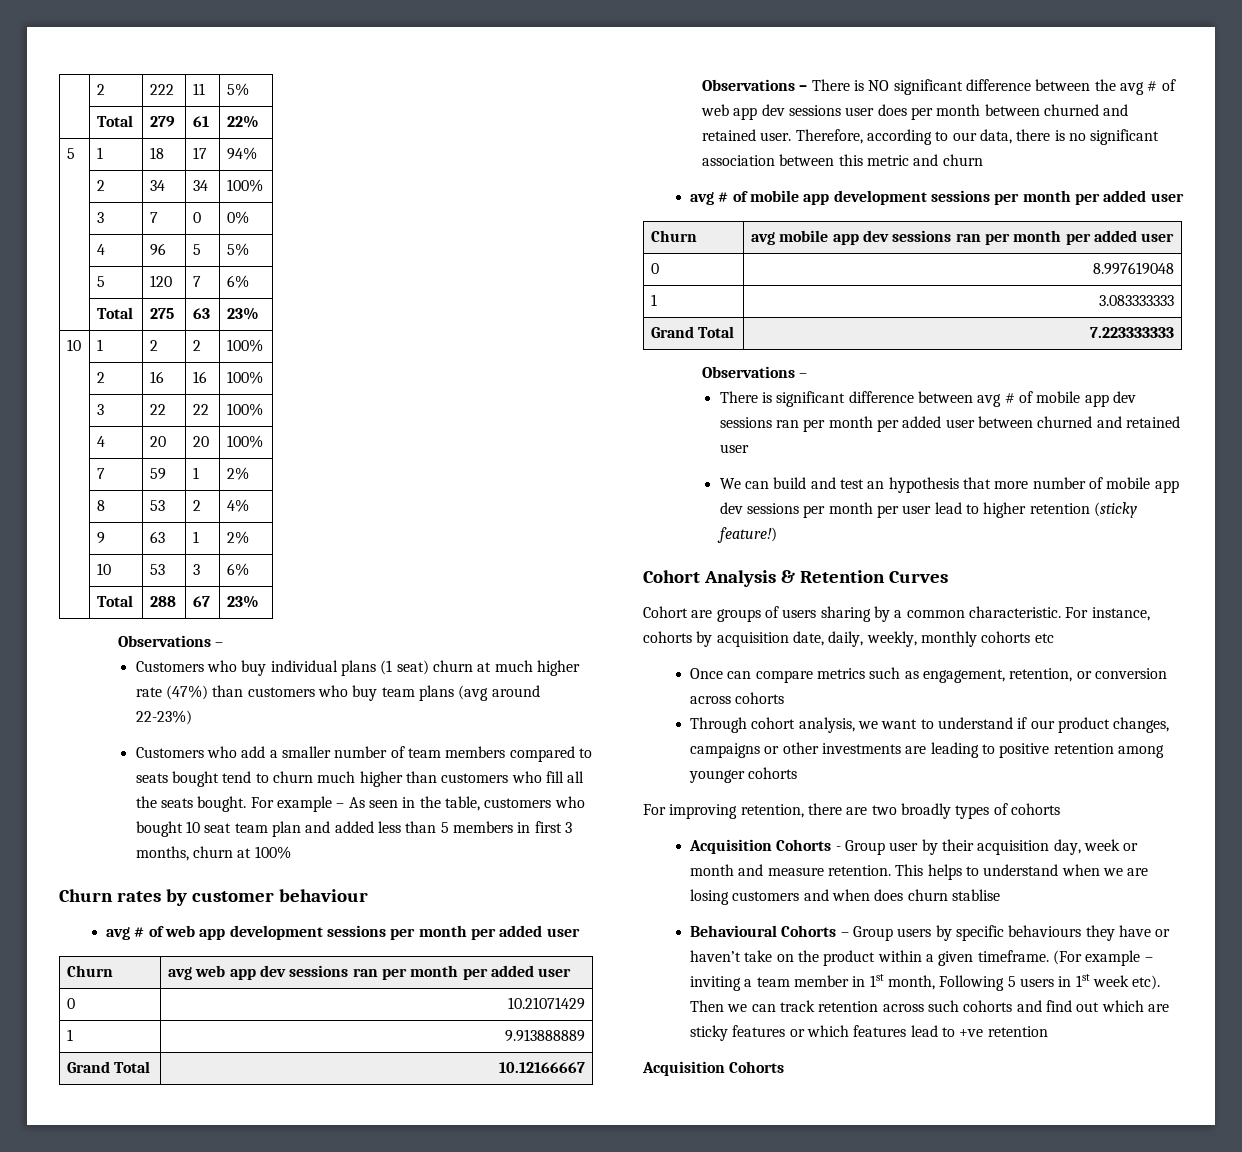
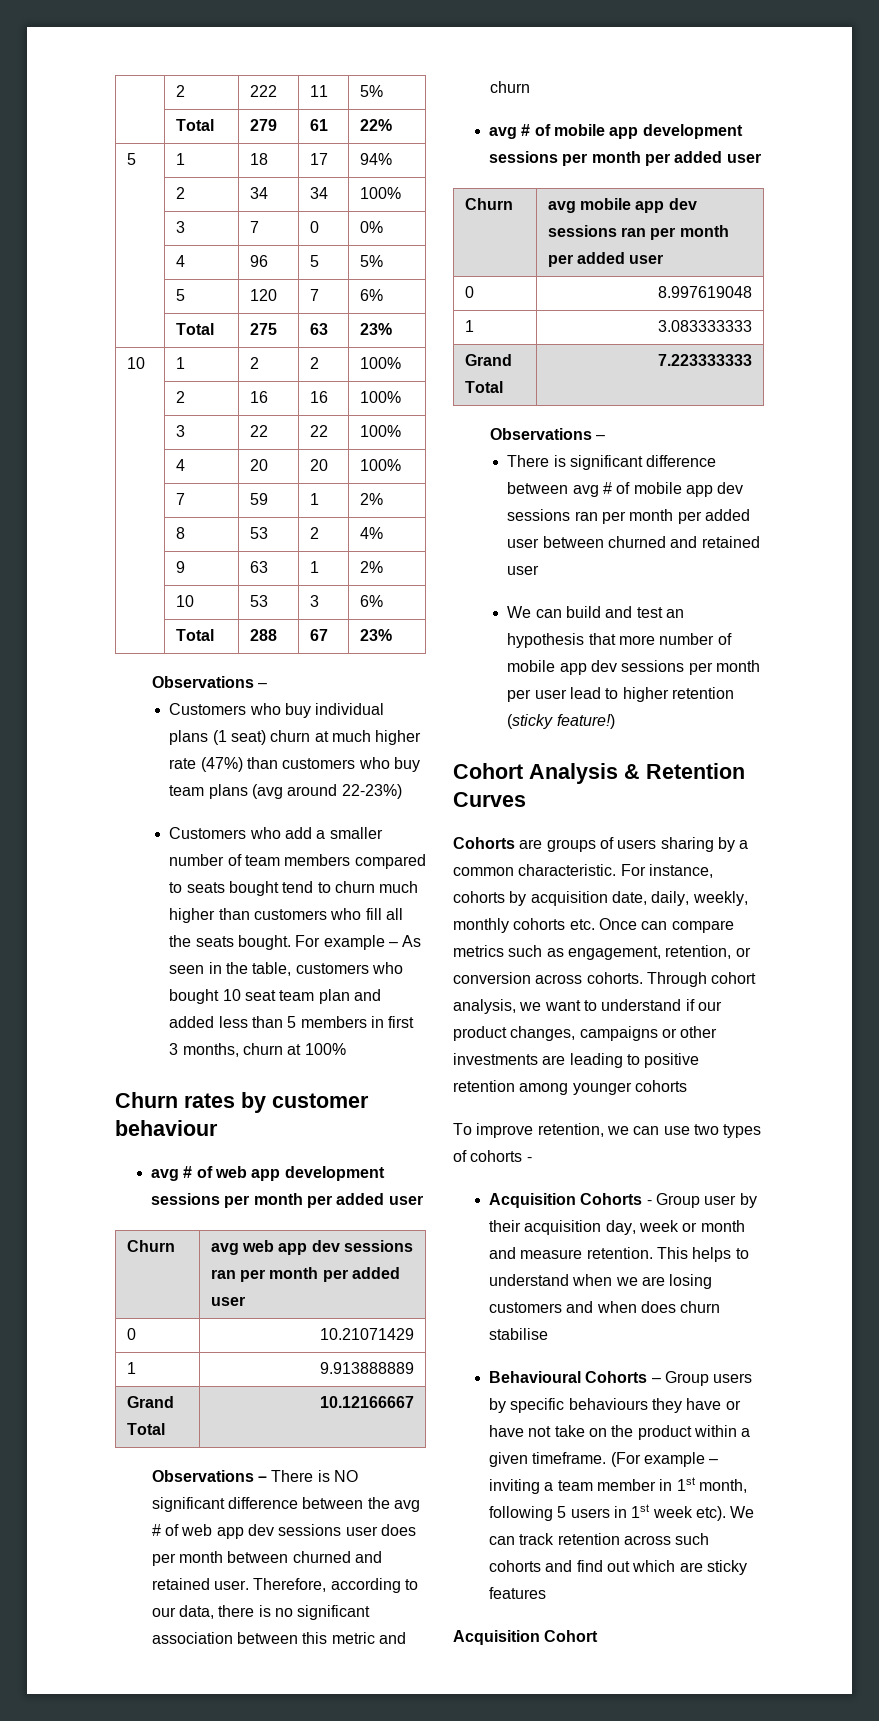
[643,606,688,618] Cohort -> [453,837,515,849] Cohorts
[1034,633,1054,643] etc // -> [569,919,595,930] etc.
[735,692,785,704] cohorts // -> [586,972,643,984] cohorts.
[643,803,951,819] For improving retention, there are two broadly -> [453,1123,719,1138] To improve retention, we can use two
(1060, 809) none -> [526,1157,532,1162] -
[952,889,1001,901] stablise -> [488,1328,548,1340] stabilise
[690,950,742,962] haven’t -> [488,1425,552,1437] have not
[939,975,1005,991] Following -> [488,1506,553,1521] following
[690,1000,748,1012] Then we -> [730,1506,755,1518] We
[789,1025,1048,1037] [642,1061,785,1076] or which features lead to +ve retention // Acquisition Cohorts -> [453,1630,599,1645] // Acquisition Cohort

